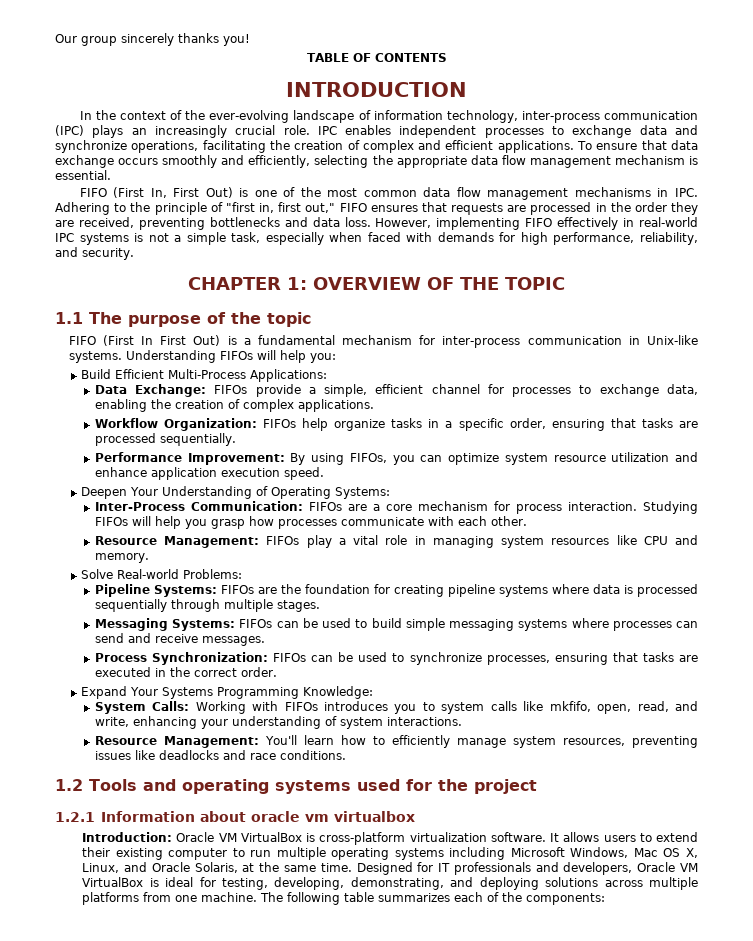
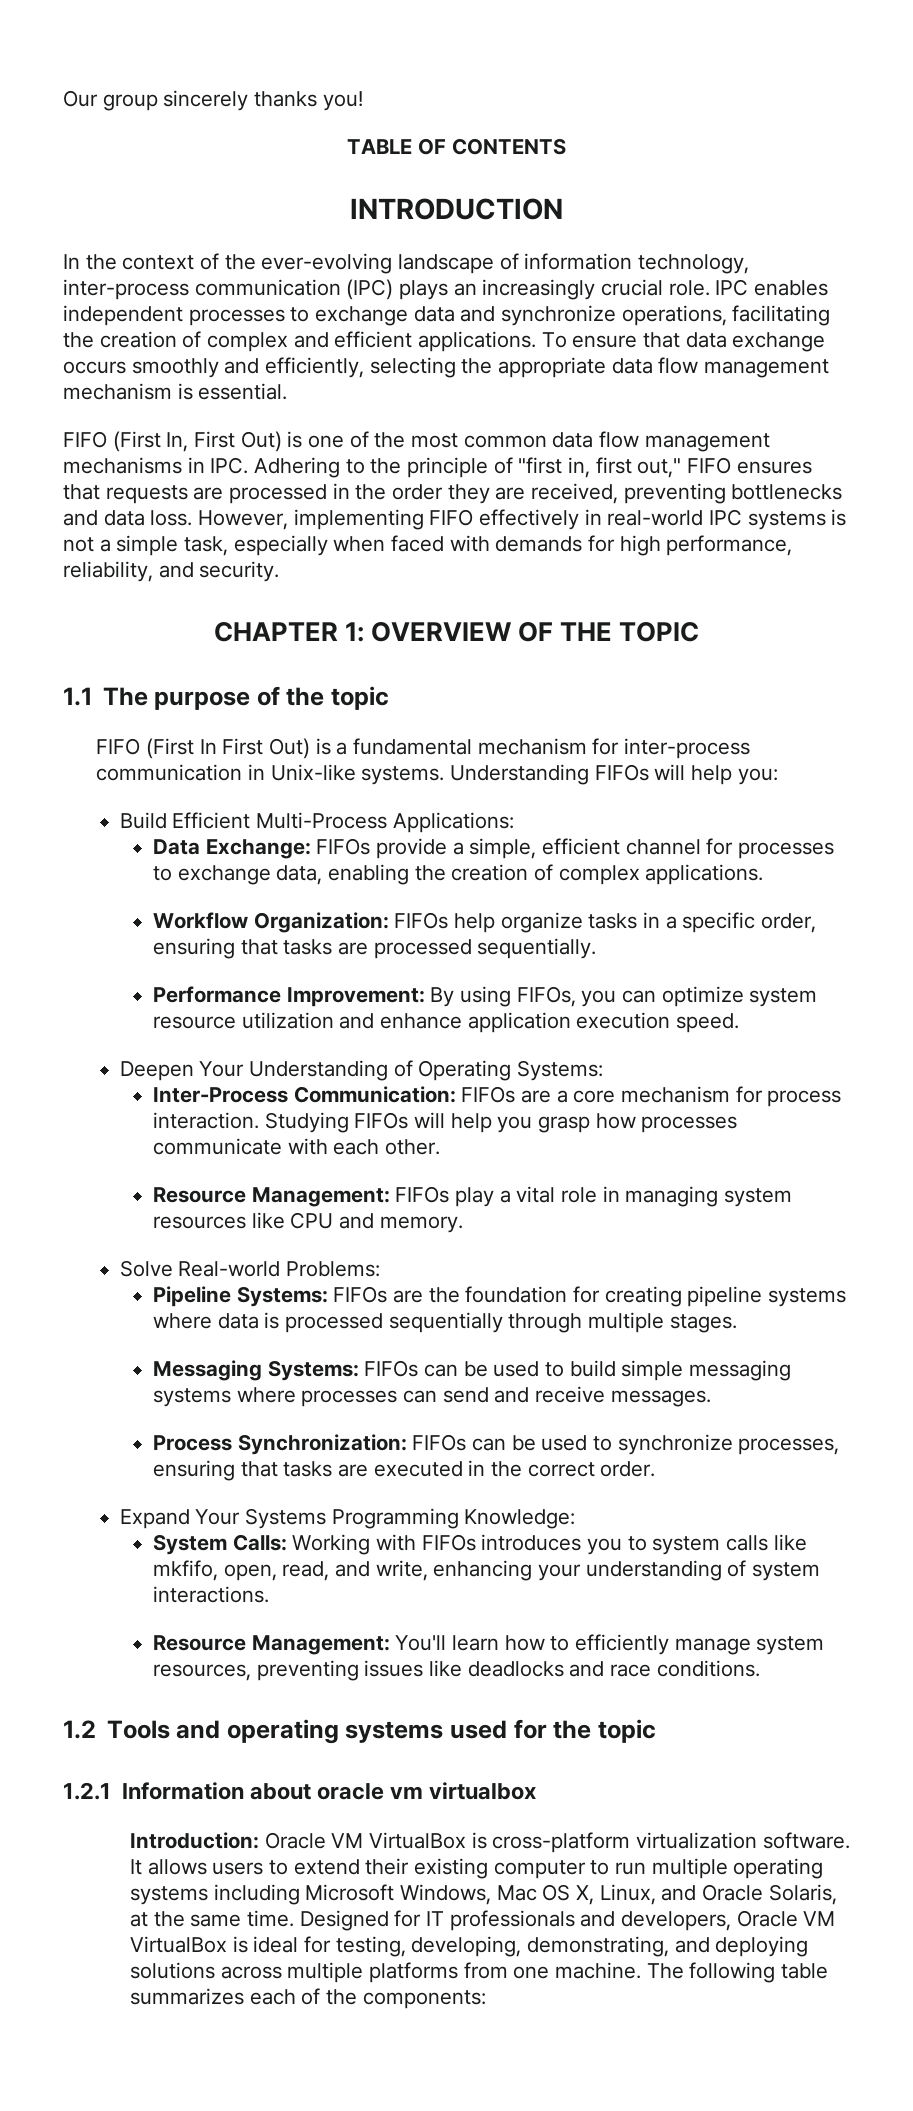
[473,779,537,794] project -> [597,1719,656,1743] topic

